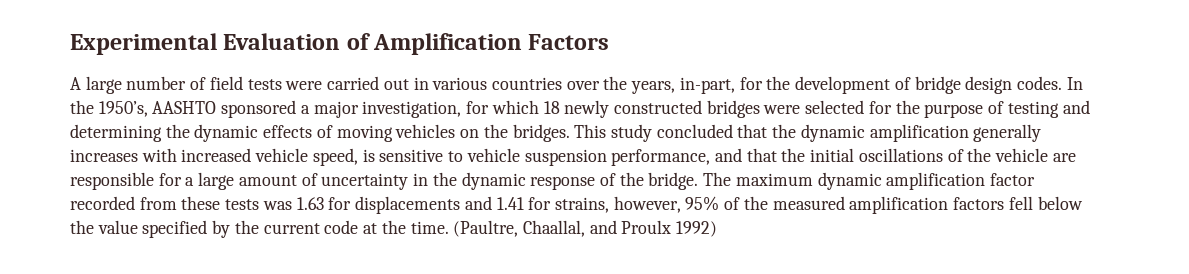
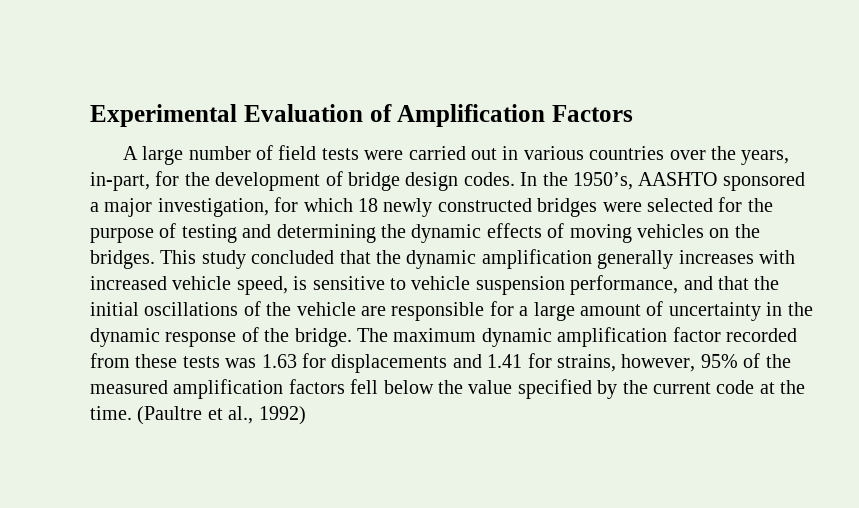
[453,220,672,237] (Paultre, Chaallal, and Proulx -> [137,406,254,425] (Paultre et al.,

